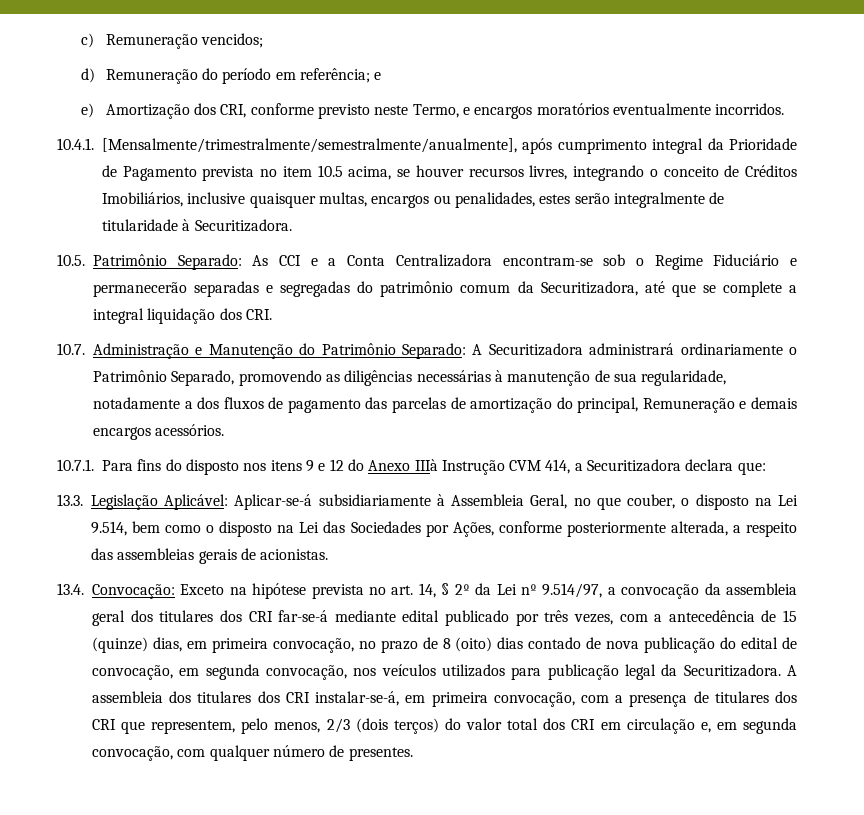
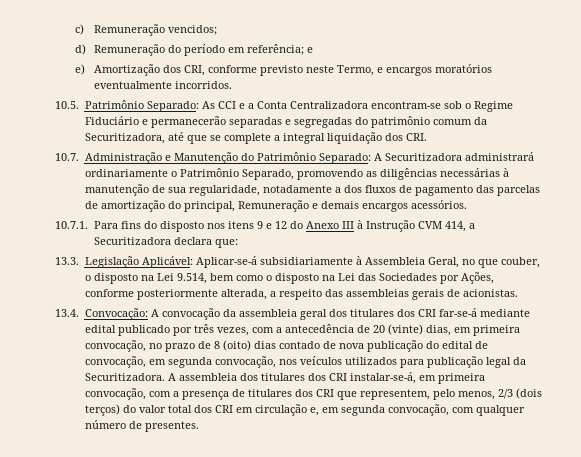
[57,138,797,154] [102,165,798,181] [102,192,725,208] [102,219,292,232] // 10.4.1. [Mensalmente/trimestralmente/semestralmente/anualmente], após cumprimento integral da Prioridade de Pagamento prevista no item 10.5 acima, se houver recursos livres, integrando o conceito de Créditos Imobiliários, inclusive quaisquer multas, encargos ou penalidades, estes serão integralmente de titularidade à Securitizadora. -> (233, 85) none
[414,459,438,471] IIIà -> [341,220,363,229] III à
[180,583,616,599] Exceto na hipótese prevista no art. 14, § 2º da Lei nº 9.514/97, a -> [150,309,159,317] A
[783,610,797,622] [92,637,148,653] 15 (quinze) -> [372,324,423,335] 20 (vinte)

